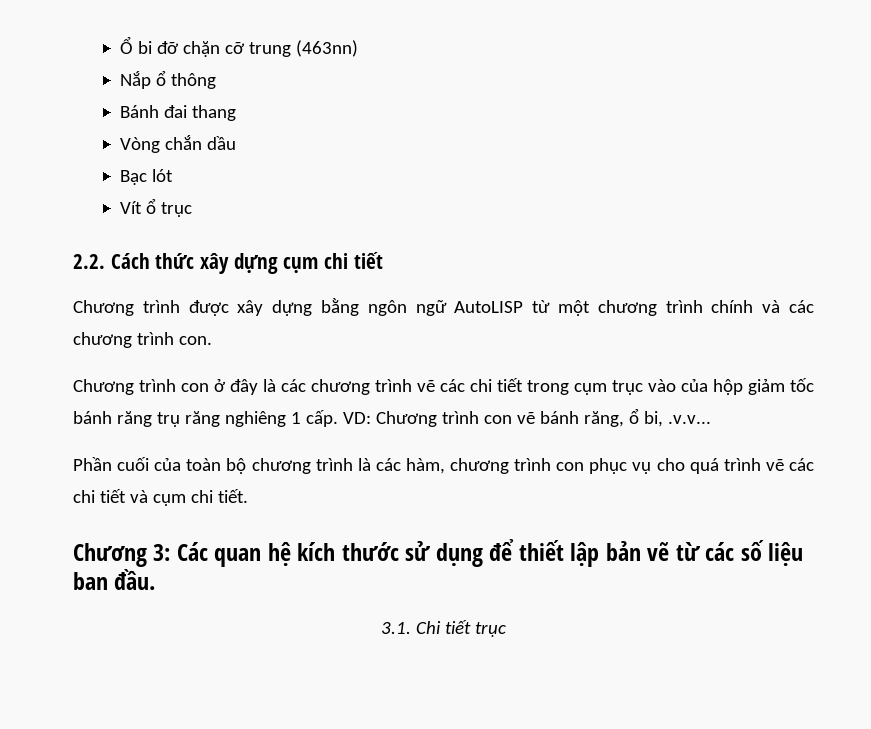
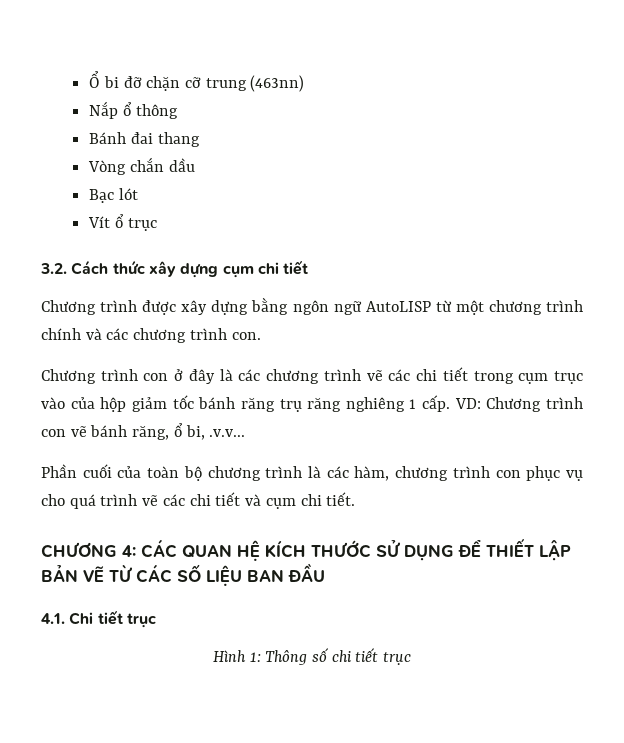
[73,254,105,269] 2.2. -> [40,263,67,274] 3.2.
[73,539,804,567] [73,569,156,590] [381,621,442,634] Chương 3: Các quan hệ kích thước sử dụng để thiết lập bản vẽ từ các số liệu ban đầu. // 3.1. Chi -> [41,538,571,561] [41,563,325,586] [41,610,157,628] [212,648,352,665] CHƯƠNG 4: CÁC QUAN HỆ KÍCH THƯỚC SỬ DỤNG ĐỂ THIẾT LẬP BẢN VẼ TỪ CÁC SỐ LIỆU BAN ĐẦU // 4.1. Chi tiết trục // Hình 1: Thông số chi

